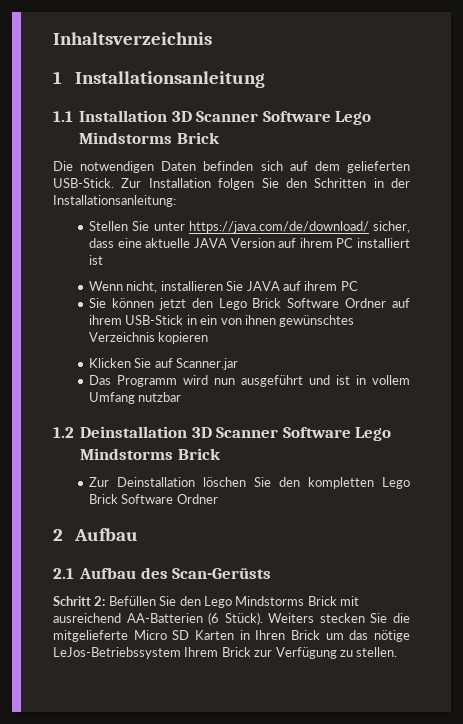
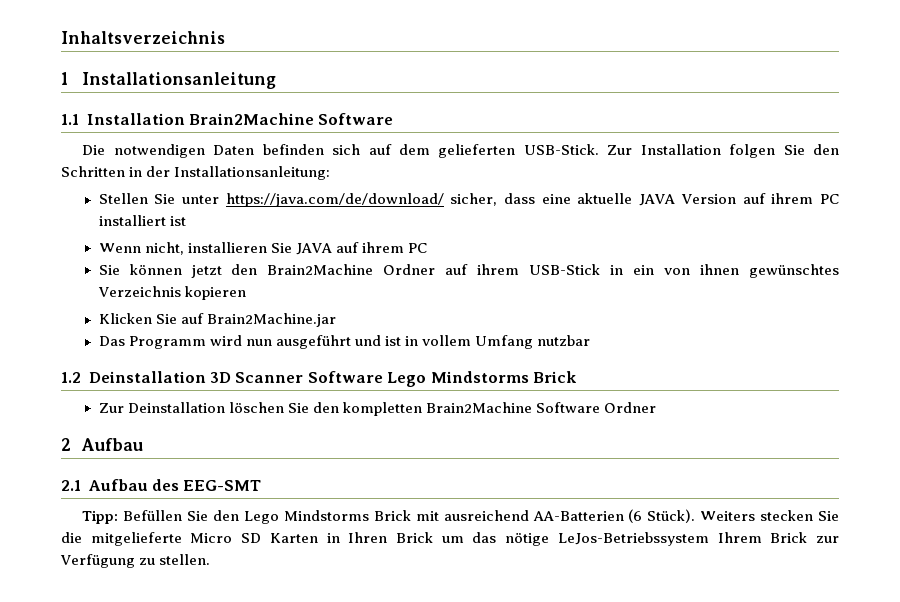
[171,111,372,125] [79,132,220,144] 3D Scanner Software Lego Mindstorms Brick -> [188,113,394,125] Brain2Machine Software
[218,298,340,310] Lego Brick Software -> [267,264,374,275] Brain2Machine
[176,358,239,370] Scanner.jar -> [206,313,336,327] Brain2Machine.jar
[382,477,411,489] [89,494,119,504] Lego Brick -> [425,402,532,413] Brain2Machine
[172,568,272,579] [53,596,106,606] Scan-Gerüsts // Schritt 2: -> [183,480,262,491] [82,510,119,524] EEG-SMT // Tipp:

